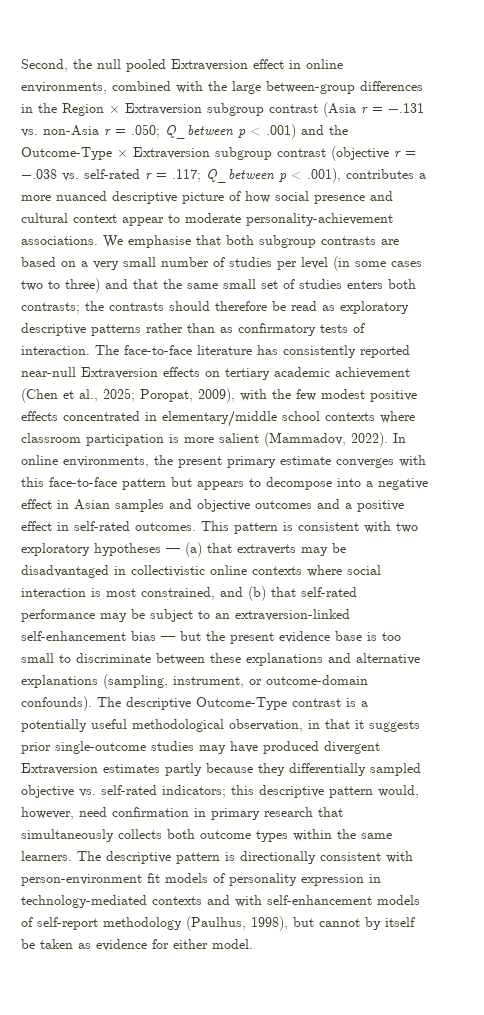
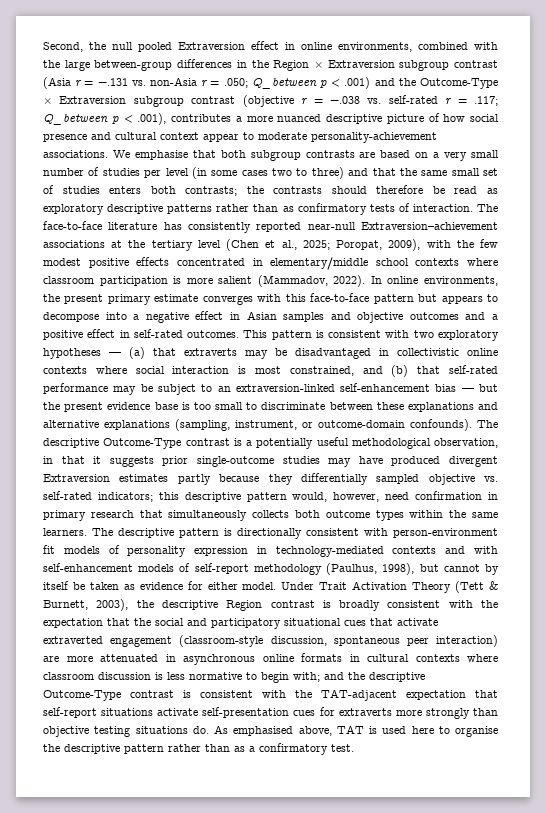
[81,367,410,380] Extraversion effects on tertiary academic achievement -> [361,222,498,230] [43,240,221,251] Extraversion–achievement associations at the tertiary level
(253, 944) none -> [281,581,498,593] [43,599,499,611] [43,618,438,629] [43,635,499,647] [43,653,498,665] [43,672,425,683] [43,689,498,701] [43,707,498,719] [43,725,498,737] [43,743,354,755] Under Trait Activation Theory (Tett & Burnett, 2003), the descriptive Region contrast is broadly consistent with the expectation that the social and participatory situational cues that activate extraverted engagement (classroom-style discussion, spontaneous peer interaction) are more attenuated in asynchronous online formats in cultural contexts where classroom discussion is less normative to begin with; and the descriptive Outcome-Type contrast is consistent with the TAT-adjacent expectation that self-report situations activate self-presentation cues for extraverts more strongly than objective testing situations do. As emphasised above, TAT is used here to organise the descriptive pattern rather than as a confirmatory test.

